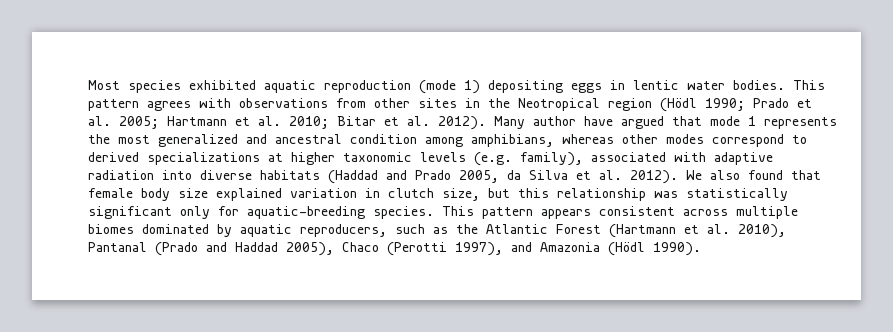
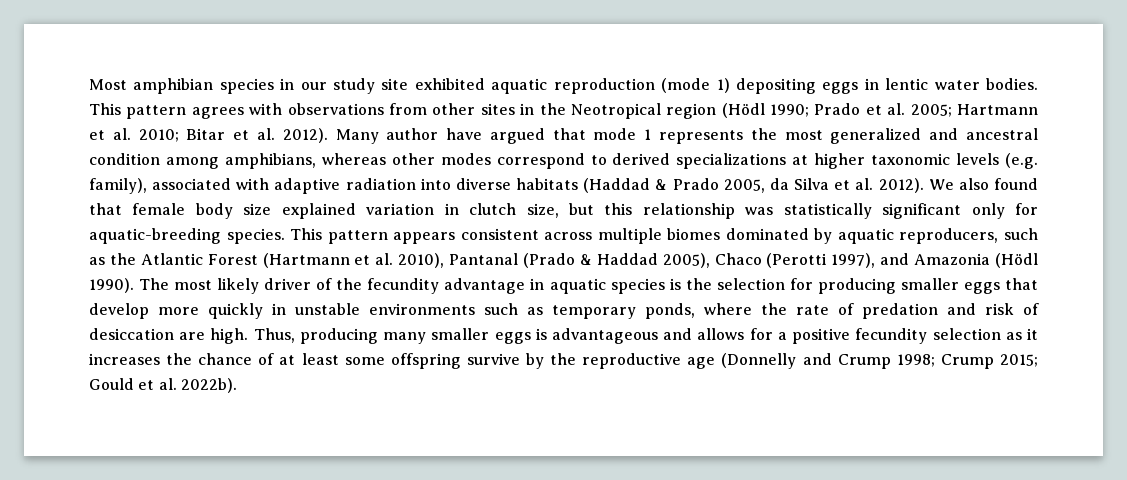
[128,80,181,93] species -> [133,78,409,94] amphibian species in our study site
[386,170,407,180] and -> [655,179,668,190] &
[206,242,227,252] and -> [579,254,592,265] &
(701, 249) none -> [139,278,1039,294] [89,303,1039,319] [89,328,1038,344] [89,353,1038,369] [89,378,237,393] The most likely driver of the fecundity advantage in aquatic species is the selection for producing smaller eggs that develop more quickly in unstable environments such as temporary ponds, where the rate of predation and risk of desiccation are high. Thus, producing many smaller eggs is advantageous and allows for a positive fecundity selection as it increases the chance of at least some offspring survive by the reproductive age (Donnelly and Crump 1998; Crump 2015; Gould et al. 2022b).

